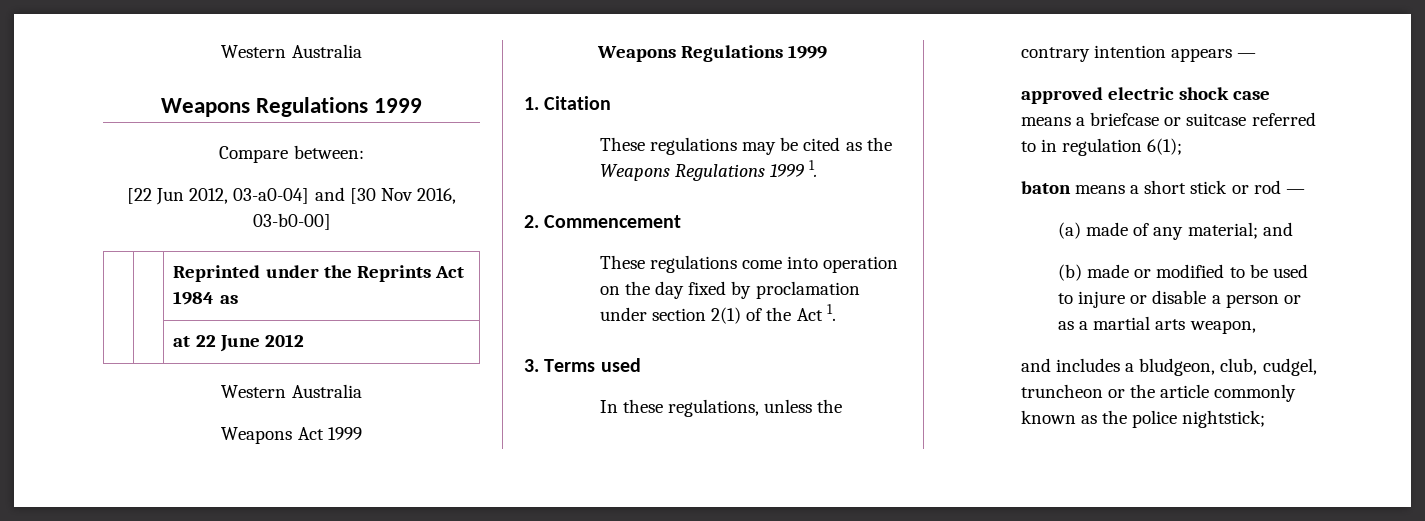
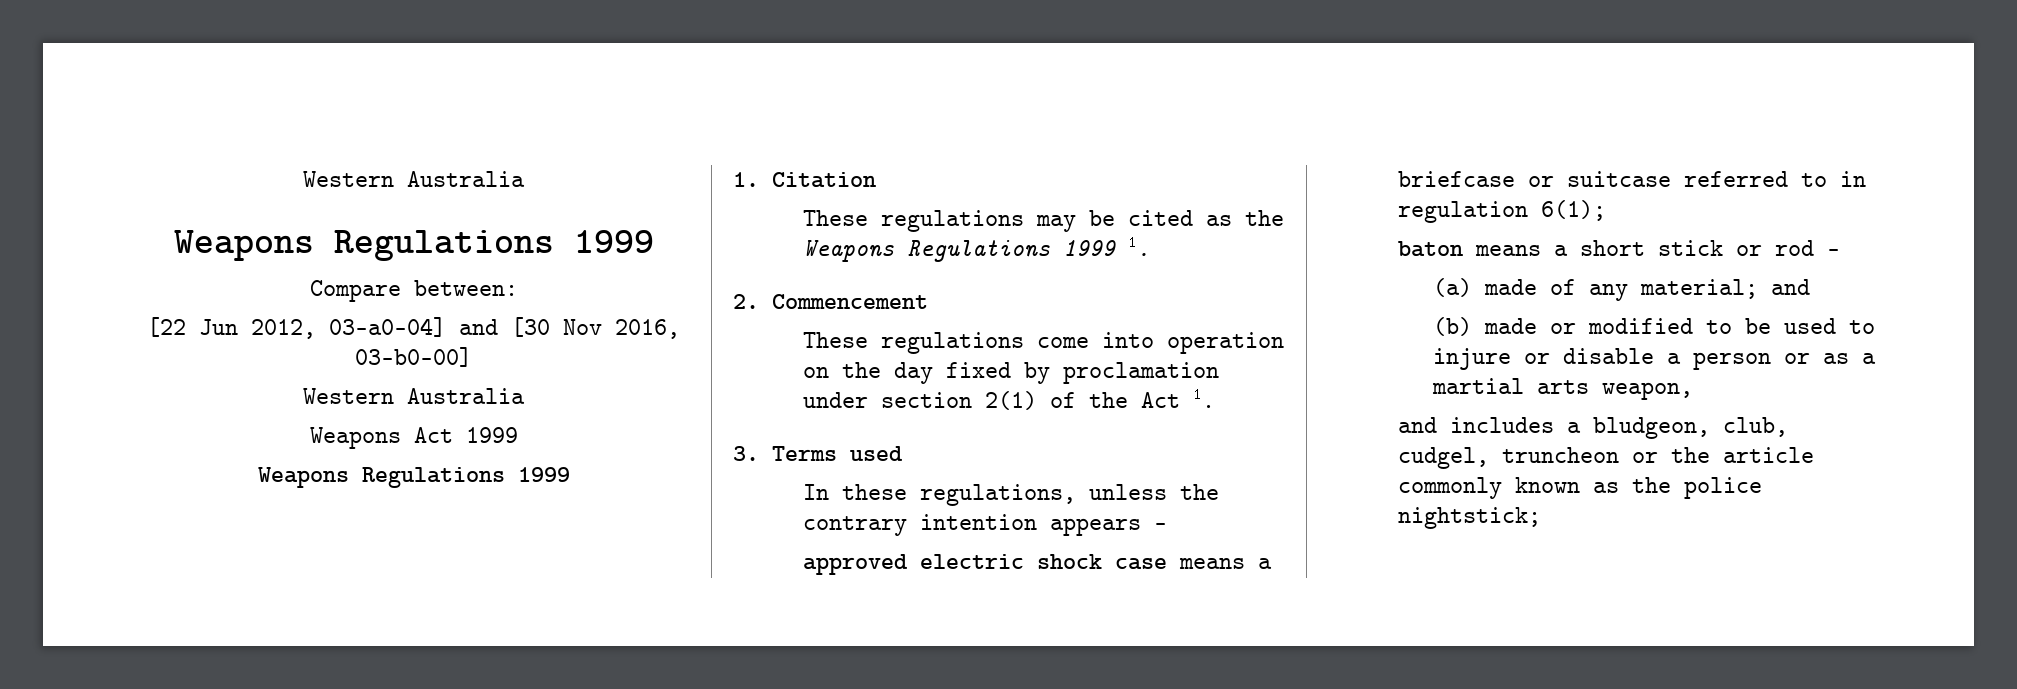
[173,265,464,282] [173,291,238,305] [173,334,304,352] // | | Reprinted under the Reprints Act 1984 as // | | at 22 June 2012 -> (472, 357) none

